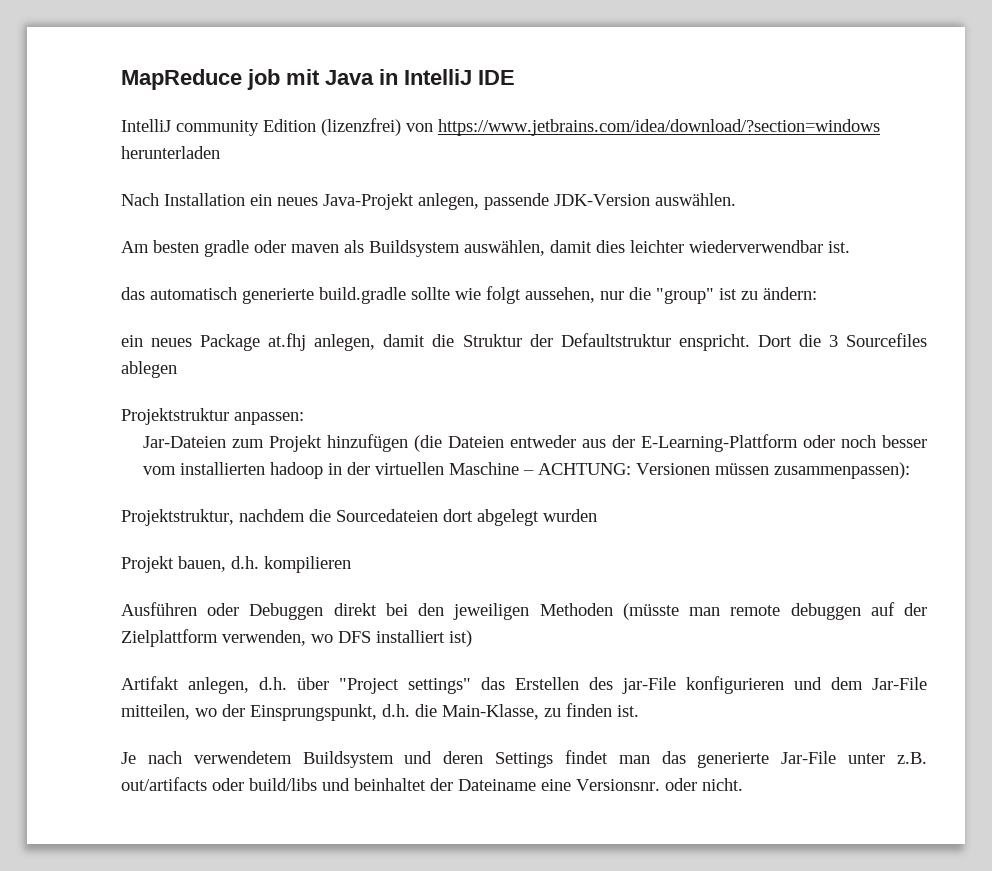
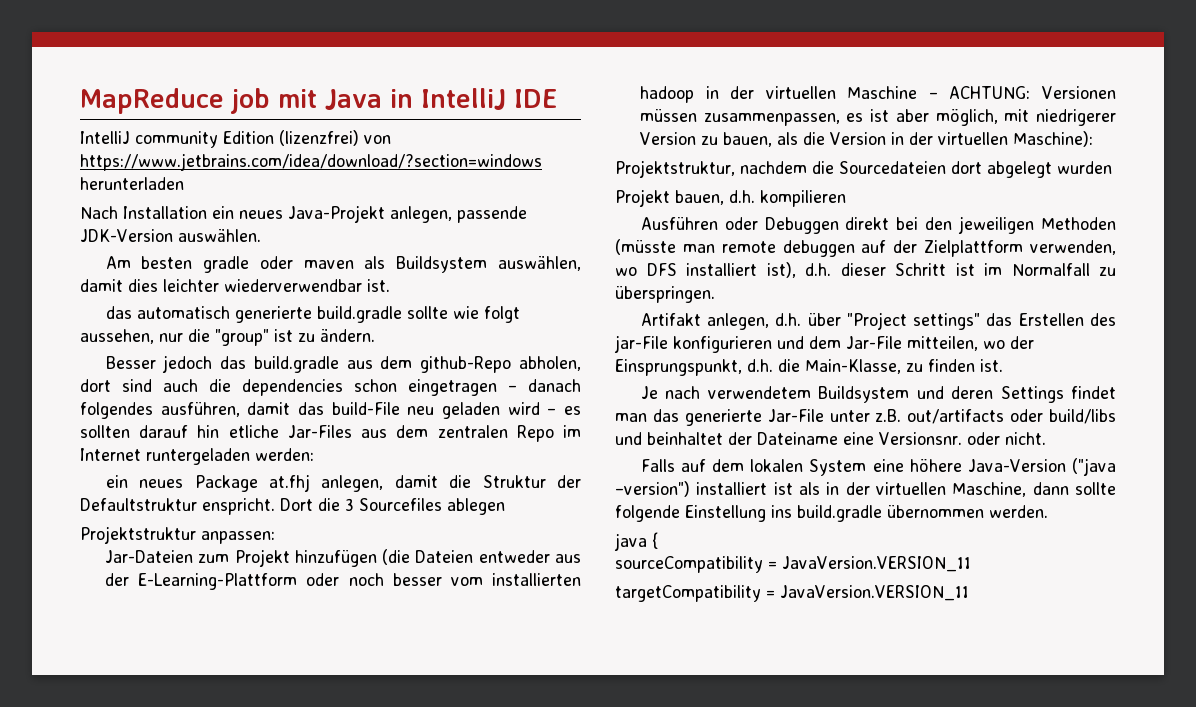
[763,287,817,300] ändern: -> [320,329,375,342] [105,355,581,373] [80,379,581,396] [80,402,581,419] [80,425,581,442] [80,448,314,465] ändern. // Besser jedoch das build.gradle aus dem github-Repo abholen, dort sind auch die dependencies schon eingetragen – danach folgendes ausführen, damit das build-File neu geladen wird – es sollten darauf hin etliche Jar-Files aus dem zentralen Repo im Internet runtergeladen werden:
[774,462,911,479] zusammenpassen): -> [703,108,1116,126] [640,131,1094,147] zusammenpassen, es ist aber möglich, mit niedrigerer Version zu bauen, als die Version in der virtuellen Maschine):
[449,630,472,647] ist) -> [766,262,1116,278] [615,286,715,303] ist), d.h. dieser Schritt ist im Normalfall zu überspringen.
(743, 784) none -> [640,458,1116,476] [615,481,1116,497] [615,505,1048,522] [614,532,658,551] [615,556,971,573] [615,585,969,602] // Falls auf dem lokalen System eine höhere Java-Version ("java –version") installiert ist als in der virtuellen Maschine, dann sollte folgende Einstellung ins build.gradle übernommen werden. // java { // sourceCompatibility = JavaVersion.VERSION_11 // targetCompatibility = JavaVersion.VERSION_11

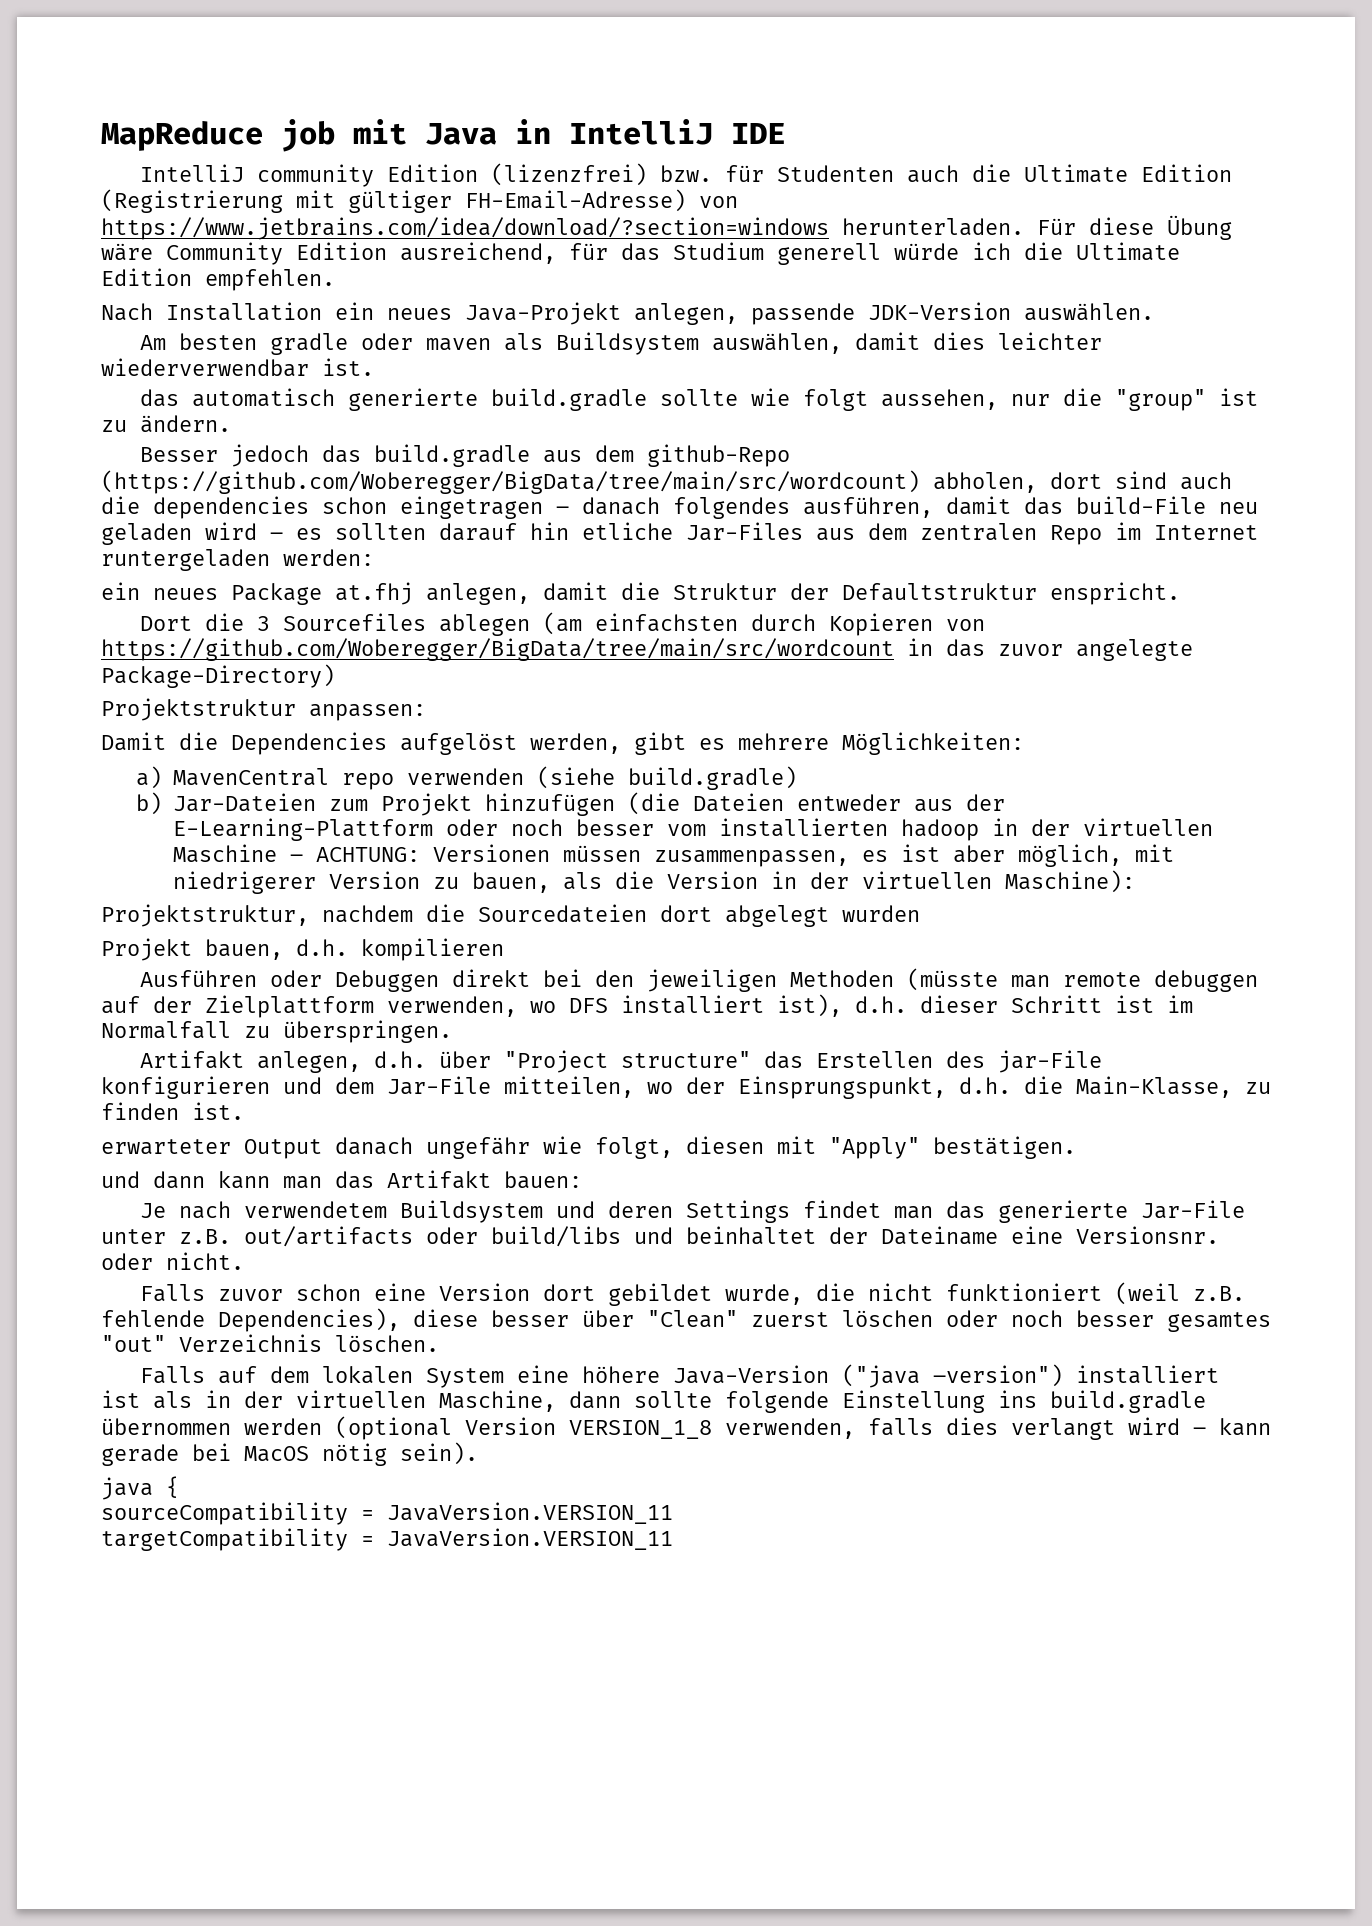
[364,135,391,144] [80,153,542,171] [80,177,184,190] von https://www.jetbrains.com/idea/download/?section=windows herunterladen -> [660,164,1233,183] [101,189,738,213] [101,215,1232,240] [101,242,1180,265] [101,268,335,291] bzw. für Studenten auch die Ultimate Edition (Registrierung mit gültiger FH-Email-Adresse) von https://www.jetbrains.com/idea/download/?section=windows herunterladen. Für diese Übung wäre Community Edition ausreichend, für das Studium generell würde ich die Ultimate Edition empfehlen.
(512, 364) none -> [101,470,920,494] (https://github.com/Woberegger/BigData/tree/main/src/wordcount)
(275, 506) none -> (1180, 593) //
[80,526,275,544] // Projektstruktur anpassen: // -> [543,612,986,636] [101,638,1193,661] [101,664,335,688] [101,698,426,721] [101,732,1024,755] [136,766,798,790] [136,792,163,815] (am einfachsten durch Kopieren von https://github.com/Woberegger/BigData/tree/main/src/wordcount in das zuvor angelegte Package-Directory) // Projektstruktur anpassen: // Damit die Dependencies aufgelöst werden, gibt es mehrere Möglichkeiten: // a) MavenCentral repo verwenden (siehe build.gradle) // b)
[913,313,981,330] settings" -> [621,1051,752,1068] structure"
(1003, 365) none -> [101,1136,1076,1159] [101,1170,582,1189] // erwarteter Output danach ungefähr wie folgt, diesen mit "Apply" bestätigen. // und dann kann man das Artifakt bauen:
(1046, 438) none -> [140,1282,1246,1306] [101,1308,1271,1332] [101,1334,439,1352] // Falls zuvor schon eine Version dort gebildet wurde, die nicht funktioniert (weil z.B. fehlende Dependencies), diese besser über "Clean" zuerst löschen oder noch besser gesamtes "out" Verzeichnis löschen.
[989,505,1048,518] werden. -> [244,1416,1271,1440] [101,1442,478,1466] werden (optional Version VERSION_1_8 verwenden, falls dies verlangt wird – kann gerade bei MacOS nötig sein).

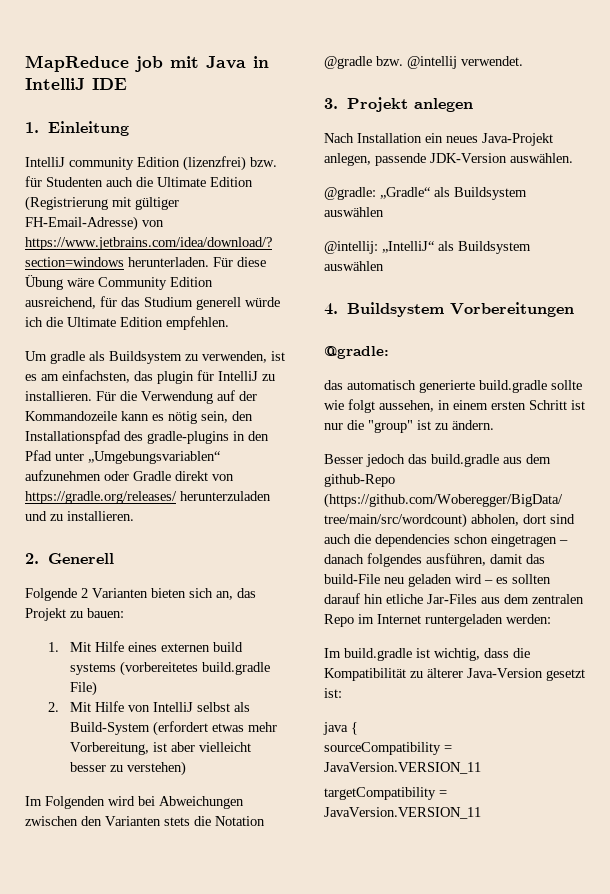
(785, 133) none -> [25,121,129,136] // 1. Einleitung
(335, 280) none -> [25,351,285,364] [25,370,275,384] [25,390,257,404] [25,411,253,424] [25,430,269,444] [25,450,220,464] [25,470,234,481] [25,491,271,504] [25,511,134,521] [25,553,114,564] [25,588,256,601] [25,608,124,621] [47,641,244,652] [70,661,271,676] [70,681,98,696] [47,701,251,712] [70,721,278,736] [70,742,252,755] [70,761,187,776] [25,796,244,809] [25,816,265,826] [324,56,523,69] [324,97,473,112] // Um gradle als Buildsystem zu verwenden, ist es am einfachsten, das plugin für IntelliJ zu installieren. Für die Verwendung auf der Kommandozeile kann es nötig sein, den Installationspfad des gradle-plugins in den Pfad unter „Umgebungsvariablen“ aufzunehmen oder Gradle direkt von https://gradle.org/releases/ herunterzuladen und zu installieren. // 2. Generell // Folgende 2 Varianten bieten sich an, das Projekt zu bauen: // 1. Mit Hilfe eines externen build systems (vorbereitetes build.gradle File) // 2. Mit Hilfe von IntelliJ selbst als Build-System (erfordert etwas mehr Vorbereitung, ist aber vielleicht besser zu verstehen) // Im Folgenden wird bei Abweichungen zwischen den Varianten stets die Notation @gradle bzw. @intellij verwendet. // 3. Projekt anlegen
[140,332,1103,355] [101,358,374,377] Am besten gradle oder maven als Buildsystem auswählen, damit dies leichter wiederverwendbar ist. -> [324,187,527,200] [324,207,384,217] [324,241,531,254] [324,261,384,271] [324,302,574,317] [324,346,389,359] @gradle: „Gradle“ als Buildsystem auswählen // @intellij: „IntelliJ“ als Buildsystem auswählen // 4. Buildsystem Vorbereitungen // @gradle:
(999, 399) none -> [438,400,585,410] in einem ersten Schritt ist
[101,582,1180,605] [140,612,986,636] [101,638,1193,661] [101,664,335,688] [101,698,426,721] [101,732,1024,755] [136,766,798,790] [136,792,1006,816] [173,818,1214,841] [173,844,1175,867] [173,870,1136,894] [101,904,920,927] [101,938,504,961] [140,968,1259,992] [101,994,1193,1018] [101,1020,452,1043] [140,1050,1103,1073] [101,1076,1271,1099] [101,1102,244,1120] [101,1136,1076,1159] [101,1170,582,1189] [140,1200,1246,1223] [101,1226,1219,1247] [101,1252,244,1270] [140,1282,1246,1306] [101,1308,1271,1332] [101,1334,439,1352] [140,1364,1220,1388] [101,1390,1206,1413] [101,1416,1271,1440] [101,1442,478,1466] ein neues Package at.fhj anlegen, damit die Struktur der Defaultstruktur enspricht. // Dort die 3 Sourcefiles ablegen (am einfachsten durch Kopieren von https://github.com/Woberegger/BigData/tree/main/src/wordcount in das zuvor angelegte Package-Directory) // Projektstruktur anpassen: // Damit die Dependencies aufgelöst werden, gibt es mehrere Möglichkeiten: // a) MavenCentral repo verwenden (siehe build.gradle) // b) Jar-Dateien zum Projekt hinzufügen (die Dateien entweder aus der E-Learning-Plattform oder noch besser vom installierten hadoop in der virtuellen Maschine – ACHTUNG: Versionen müssen zusammenpassen, es ist aber möglich, mit niedrigerer Version zu bauen, als die Version in der virtuellen Maschine): // Projektstruktur, nachdem die Sourcedateien dort abgelegt wurden // Projekt bauen, d.h. kompilieren // Ausführen oder Debuggen direkt bei den jeweiligen Methoden (müsste man remote debuggen auf der Zielplattform verwenden, wo DFS installiert ist), d.h. dieser Schritt ist im Normalfall zu überspringen. // Artifakt anlegen, d.h. über "Project structure" das Erstellen des jar-File konfigurieren und dem Jar-File mitteilen, wo der Einsprungspunkt, d.h. die Main-Klasse, zu finden ist. // erwarteter Output danach ungefähr wie folgt, diesen mit "Apply" bestätigen. // und dann kann man das Artifakt bauen: // Je nach verwendetem Buildsystem und deren Settings findet man das generierte Jar-File unter z.B. out/artifacts oder build/libs und beinhaltet der Dateiname eine Versionsnr. oder nicht. // Falls zuvor schon eine Version dort gebildet wurde, die nicht funktioniert (weil z.B. fehlende Dependencies), diese besser über "Clean" zuerst löschen oder noch besser gesamtes "out" Verzeichnis löschen. // Falls auf dem lokalen System eine höhere Java-Version ("java –version") installiert ist als in der virtuellen Maschine, dann sollte folgende Einstellung ins build.gradle übernommen werden (optional Version VERSION_1_8 verwenden, falls dies verlangt wird – kann gerade bei MacOS nötig sein). -> [324,648,530,661] [324,668,585,681] [324,688,342,698] Im build.gradle ist wichtig, dass die Kompatibilität zu älterer Java-Version gesetzt ist:

